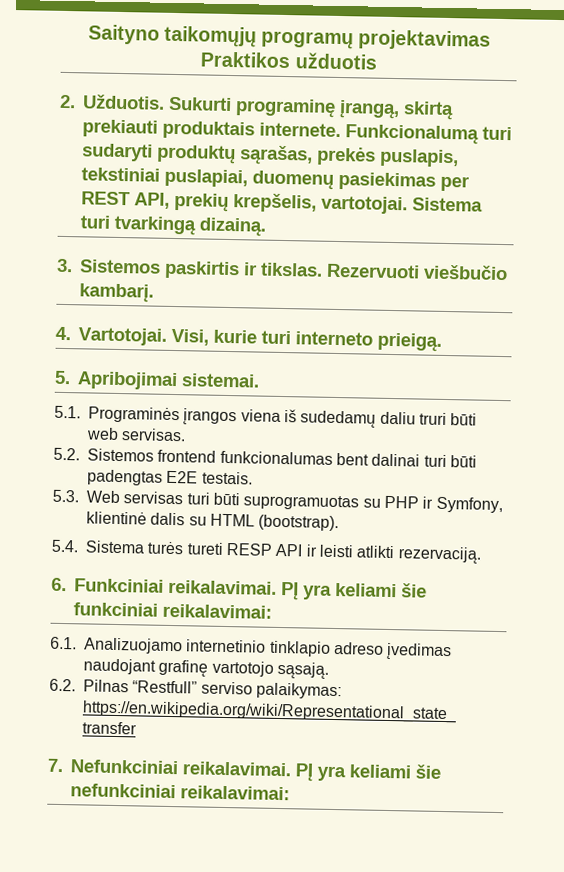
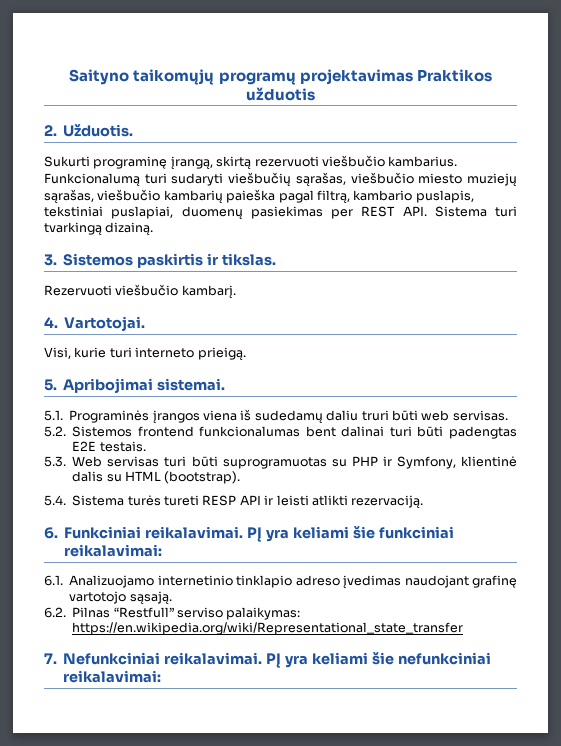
(165, 102) none -> (134, 130) //
[82,119,512,145] [82,143,376,166] prekiauti produktais internete. Funkcionalumą turi sudaryti produktų sąrašas, prekės -> [254,155,458,167] [44,172,517,187] [44,189,413,204] rezervuoti viešbučio kambarius. Funkcionalumą turi sudaryti viešbučių sąrašas, viešbučio miesto muziejų sąrašas, viešbučio kambarių paieška pagal filtrą, kambario
[134,192,408,215] API, prekių krepšelis, vartotojai. -> [402,206,427,216] API.
(323, 269) none -> (276, 259) //
(167, 336) none -> (146, 323) //

